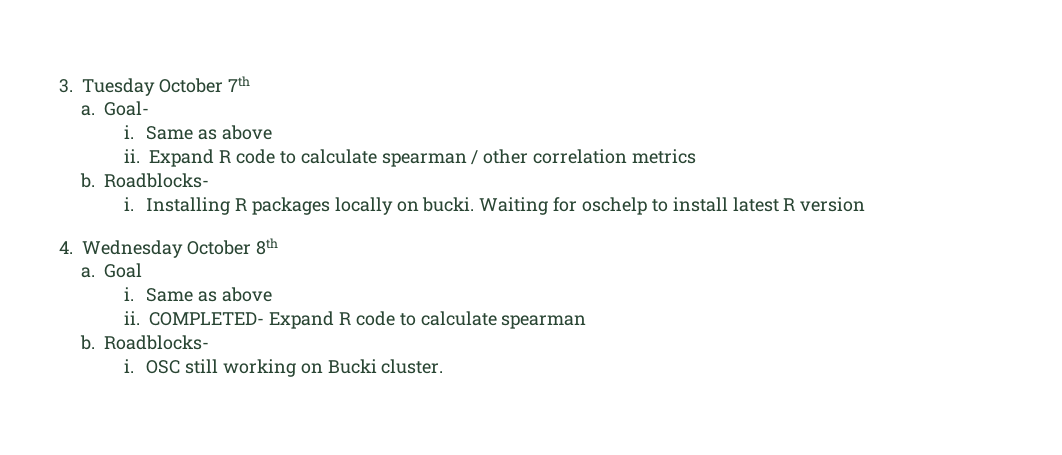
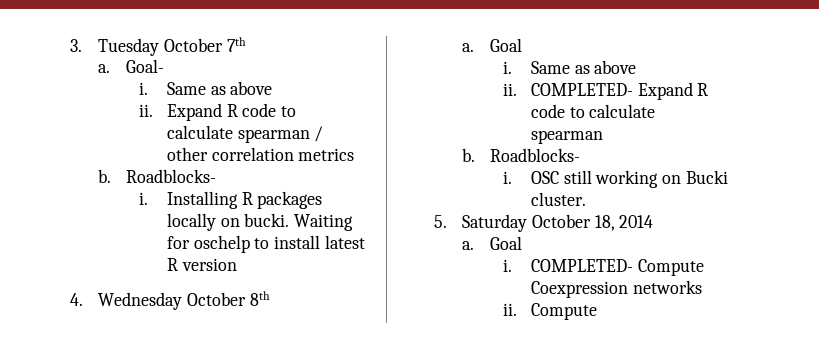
(444, 366) none -> [434,214,654,232] [462,236,523,250] [502,259,704,276] [530,280,702,298] [502,303,597,320] // 5. Saturday October 18, 2014 // a. Goal // i. COMPLETED- Compute Coexpression networks // ii. Compute

